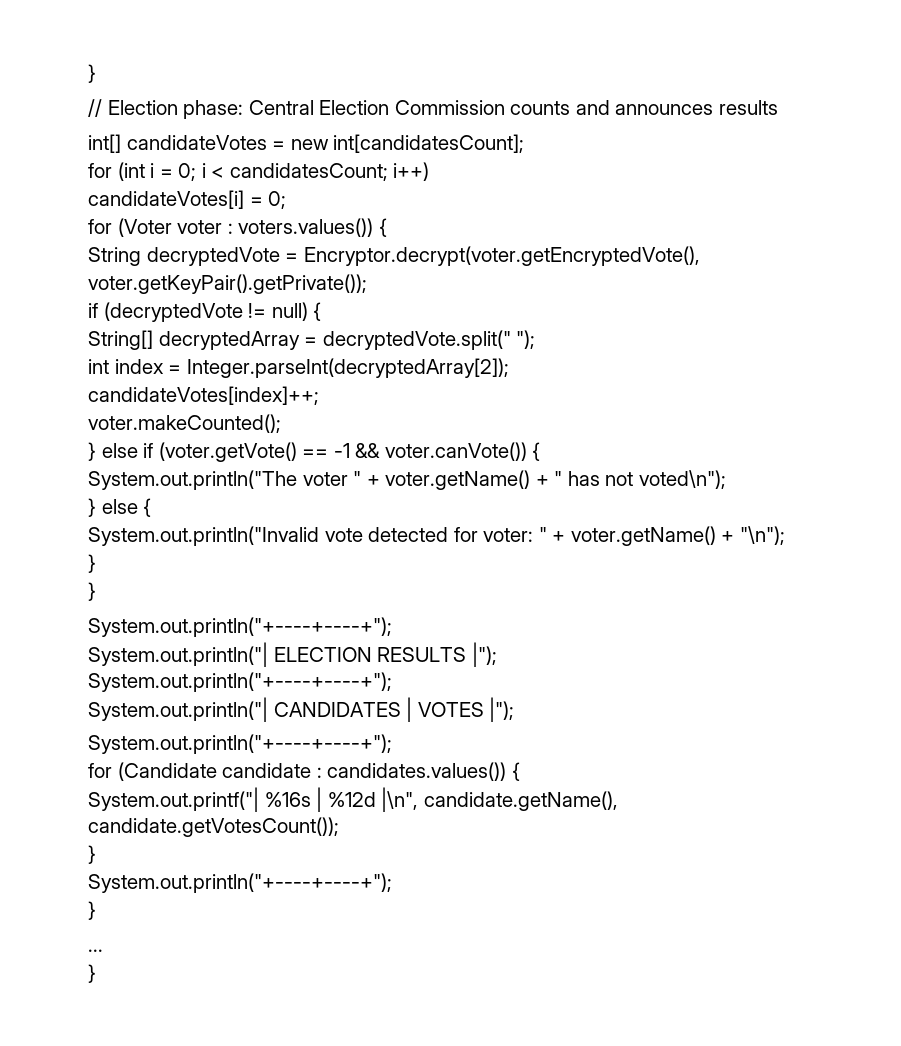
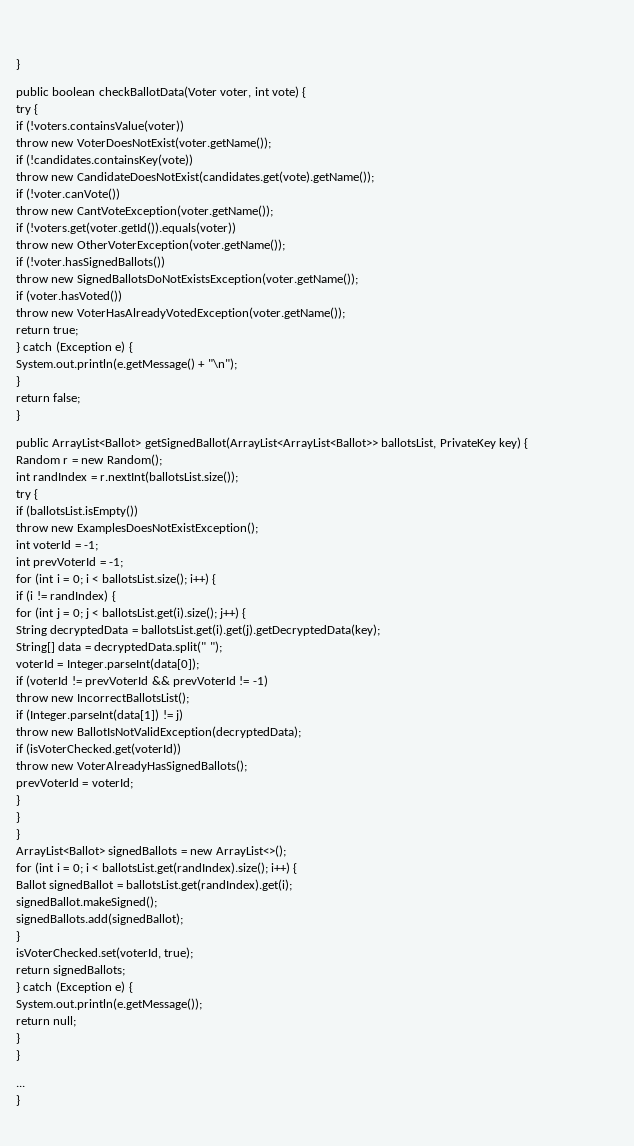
[88,64,96,83] [88,99,778,119] [88,134,525,153] [88,162,430,181] [88,190,287,209] [88,218,387,237] [88,246,700,266] [88,274,367,294] [88,302,322,322] [88,330,536,350] [88,358,509,378] [88,386,319,405] [88,414,281,433] [88,442,541,462] [88,470,726,490] [88,498,152,517] [88,526,785,546] [88,554,96,573] [88,582,96,601] [88,617,392,637] [88,642,497,667] [88,672,392,692] [88,697,515,722] [88,734,392,754] [88,762,520,781] [88,787,618,812] [88,817,339,837] [88,845,96,864] [88,873,392,893] } // // Election phase: Central Election Commission counts and announces results // int[] candidateVotes = new int[candidatesCount]; // for (int i = 0; i < candidatesCount; i++) // candidateVotes[i] = 0; // for (Voter voter : voters.values()) { // String decryptedVote = Encryptor.decrypt(voter.getEncryptedVote(), voter.getKeyPair().getPrivate()); // if (decryptedVote != null) { // String[] decryptedArray = decryptedVote.split(" "); // int index = Integer.parseInt(decryptedArray[2]); // candidateVotes[index]++; // voter.makeCounted(); // } else if (voter.getVote() == -1 && voter.canVote()) { // System.out.println("The voter " + voter.getName() + " has not voted\n"); // } else { // System.out.println("Invalid vote detected for voter: " + voter.getName() + "\n"); // } // } // System.out.println("+----+----+"); // System.out.println("| ELECTION RESULTS |"); // System.out.println("+----+----+"); // System.out.println("| CANDIDATES | VOTES |"); // System.out.println("+----+----+"); // for (Candidate candidate : candidates.values()) { // System.out.printf("| %16s | %12d |\n", candidate.getName(), candidate.getVotesCount()); // } // System.out.println("+----+----+"); -> [16,59,20,70] [16,86,307,98] [16,104,39,115] [16,120,185,132] [16,137,271,149] [16,154,194,166] [16,171,374,183] [16,188,121,200] [16,205,273,217] [16,222,237,234] [16,239,285,251] [16,256,166,268] [16,273,358,285] [16,290,123,302] [16,307,345,319] [16,326,79,336] [16,341,133,353] [16,358,237,370] [16,376,20,387] [16,393,81,404] [16,410,20,421] [16,437,529,449] [16,454,162,466] [16,471,239,483] [16,489,39,500] [16,505,139,517] [16,522,258,534] [16,540,99,551] [16,557,124,568] [16,573,217,585] [16,590,116,602] [16,607,247,619] [16,624,381,636] [16,641,222,653] [16,658,199,670] [16,675,268,687] [16,692,189,704] [16,709,184,721] [16,726,301,738] [16,743,182,755] [16,760,247,772] [16,778,133,789] [16,795,20,806] [16,812,20,823] [16,829,20,840] [16,845,286,857] [16,862,298,874] [16,879,293,891] [16,896,157,908] [16,913,183,925] [16,931,20,942] [16,947,194,959] [16,965,126,976] [16,981,133,993] [16,998,202,1010] [16,1016,77,1027] [16,1033,20,1044] } // public boolean checkBallotData(Voter voter, int vote) { // try { // if (!voters.containsValue(voter)) // throw new VoterDoesNotExist(voter.getName()); // if (!candidates.containsKey(vote)) // throw new CandidateDoesNotExist(candidates.get(vote).getName()); // if (!voter.canVote()) // throw new CantVoteException(voter.getName()); // if (!voters.get(voter.getId()).equals(voter)) // throw new OtherVoterException(voter.getName()); // if (!voter.hasSignedBallots()) // throw new SignedBallotsDoNotExistsException(voter.getName()); // if (voter.hasVoted()) // throw new VoterHasAlreadyVotedException(voter.getName()); // return true; // } catch (Exception e) { // System.out.println(e.getMessage() + "\n"); // } // return false; // } // public ArrayList<Ballot> getSignedBallot(ArrayList<ArrayList<Ballot>> ballotsList, PrivateKey key) { // Random r = new Random(); // int randIndex = r.nextInt(ballotsList.size()); // try { // if (ballotsList.isEmpty()) // throw new ExamplesDoesNotExistException(); // int voterId = -1; // int prevVoterId = -1; // for (int i = 0; i < ballotsList.size(); i++) { // if (i != randIndex) { // for (int j = 0; j < ballotsList.get(i).size(); j++) { // String decryptedData = ballotsList.get(i).get(j).getDecryptedData(key); // String[] data = decryptedData.split(" "); // voterId = Integer.parseInt(data[0]); // if (voterId != prevVoterId && prevVoterId != -1) // throw new IncorrectBallotsList(); // if (Integer.parseInt(data[1]) != j) // throw new BallotIsNotValidException(decryptedData); // if (isVoterChecked.get(voterId)) // throw new VoterAlreadyHasSignedBallots(); // prevVoterId = voterId; // } // } // } // ArrayList<Ballot> signedBallots = new ArrayList<>(); // for (int i = 0; i < ballotsList.get(randIndex).size(); i++) { // Ballot signedBallot = ballotsList.get(randIndex).get(i); // signedBallot.makeSigned(); // signedBallots.add(signedBallot); // } // isVoterChecked.set(voterId, true); // return signedBallots; // } catch (Exception e) { // System.out.println(e.getMessage()); // return null; // }

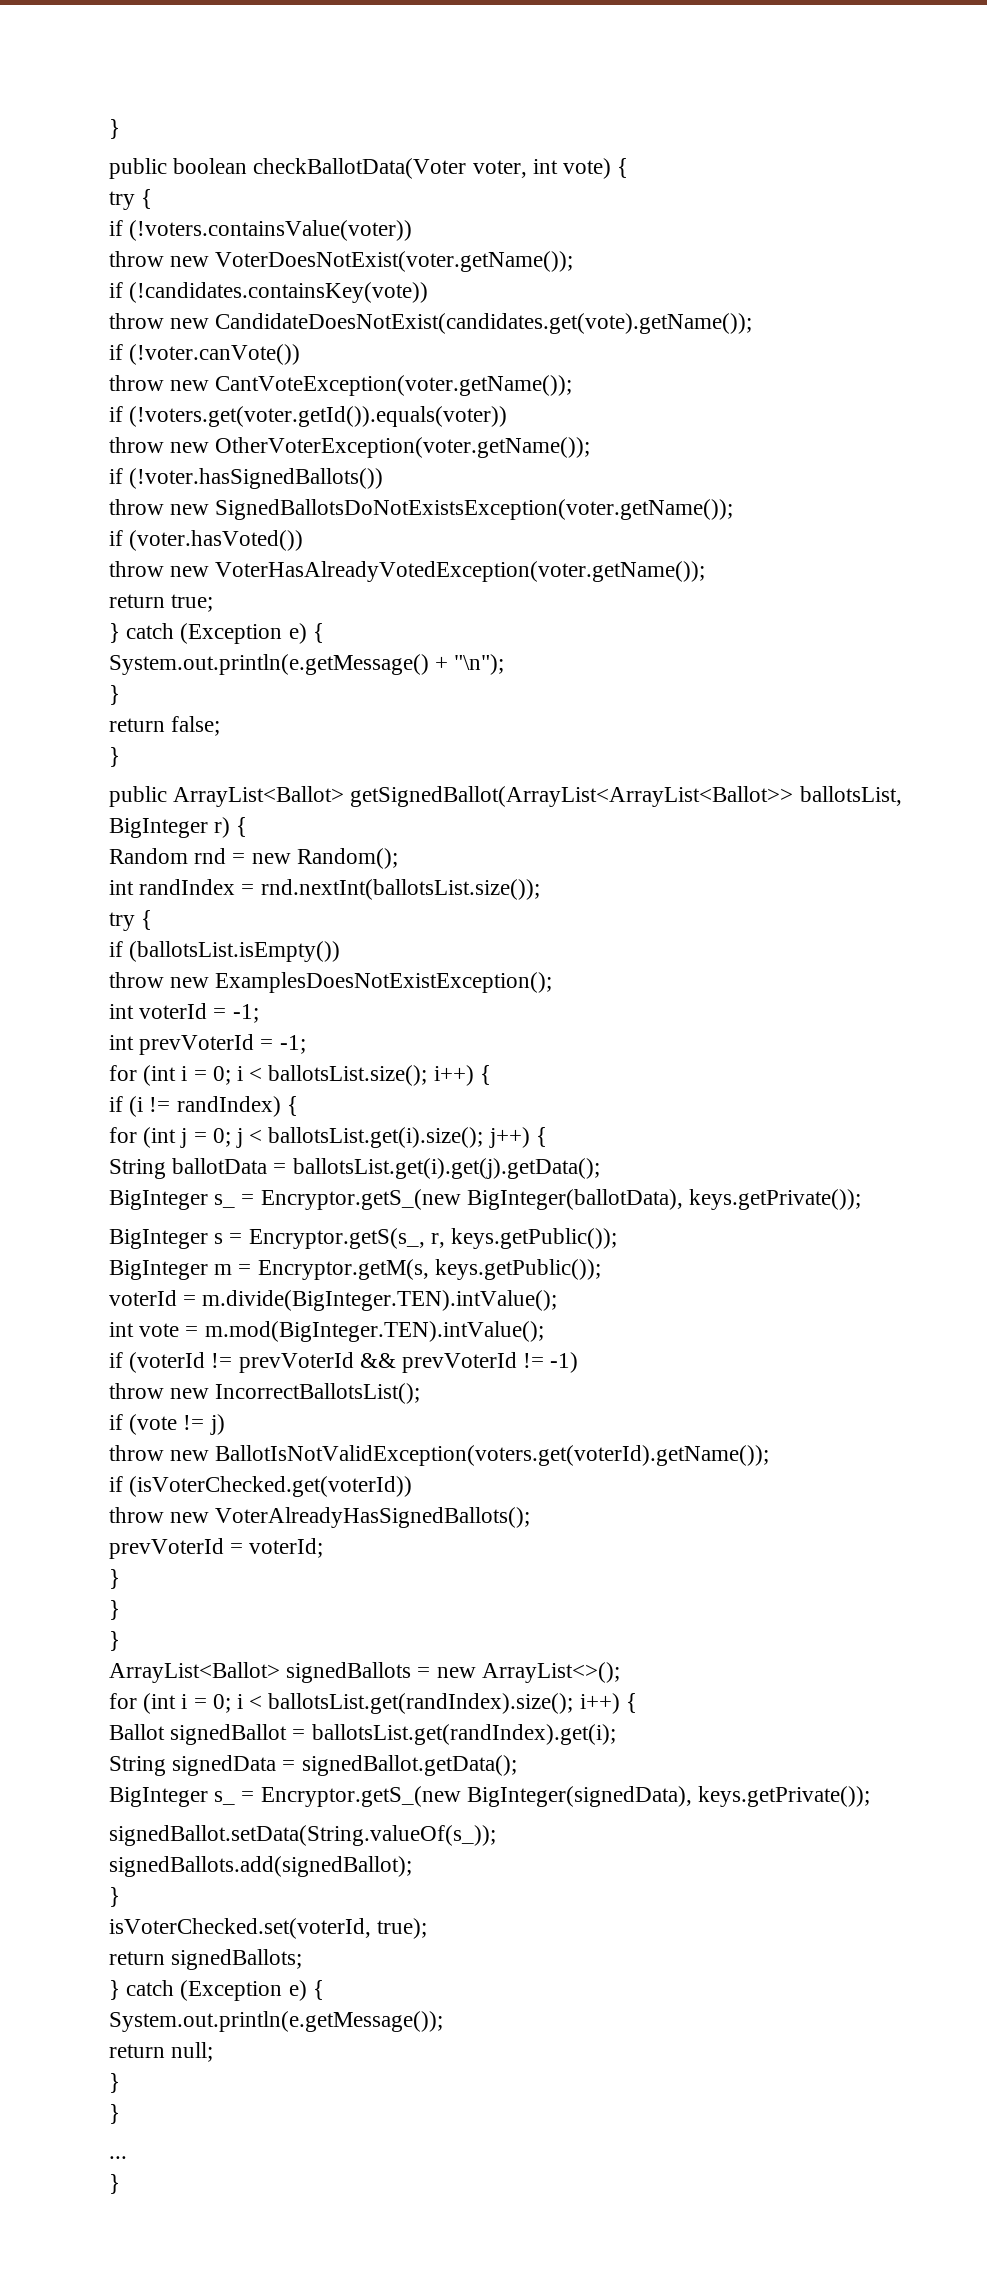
[439,437,521,449] PrivateKey key) -> [109,817,231,838] BigInteger r)
[63,458,69,464] r -> [194,848,227,864] rnd
[100,471,239,483] r.nextInt(ballotsList.size()); -> [260,879,540,900] rnd.nextInt(ballotsList.size());
[50,624,381,636] [16,641,222,653] [16,658,199,670] decryptedData = ballotsList.get(i).get(j).getDecryptedData(key); // String[] data = decryptedData.split(" "); // voterId = Integer.parseInt(data[0]); -> [172,1158,600,1179] [109,1189,862,1210] [109,1228,618,1249] [109,1259,601,1280] [109,1290,558,1311] [109,1321,544,1342] ballotData = ballotsList.get(i).get(j).getData(); // BigInteger s_ = Encryptor.getS_(new BigInteger(ballotData), keys.getPrivate()); // BigInteger s = Encryptor.getS(s_, r, keys.getPublic()); // BigInteger m = Encryptor.getM(s, keys.getPublic()); // voterId = m.divide(BigInteger.TEN).intValue(); // int vote = m.mod(BigInteger.TEN).intValue();
[26,709,160,721] (Integer.parseInt(data[1]) -> [129,1414,178,1435] (vote
[76,726,301,738] BallotIsNotValidException(decryptedData); -> [215,1445,770,1466] BallotIsNotValidException(voters.get(voterId).getName());
[16,896,157,908] signedBallot.makeSigned(); -> [109,1755,517,1776] [109,1786,871,1807] [109,1825,496,1846] String signedData = signedBallot.getData(); // BigInteger s_ = Encryptor.getS_(new BigInteger(signedData), keys.getPrivate()); // signedBallot.setData(String.valueOf(s_));

